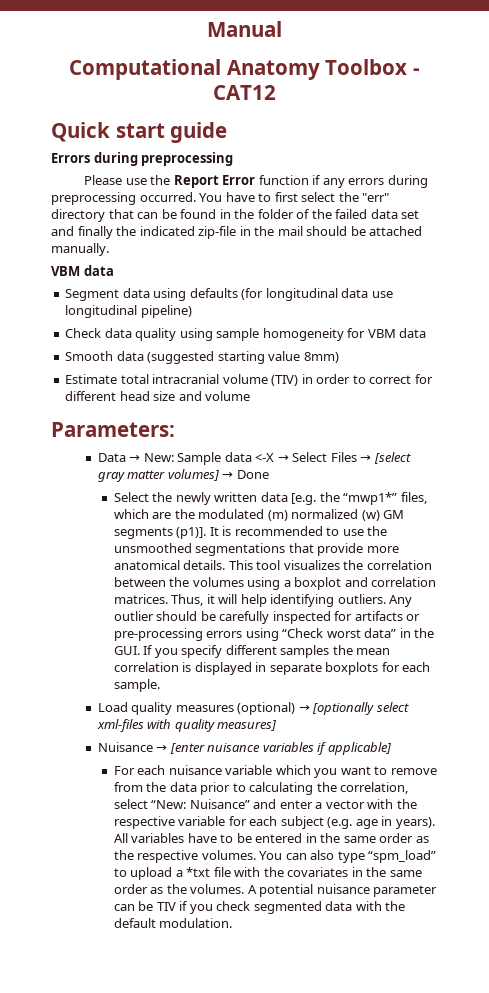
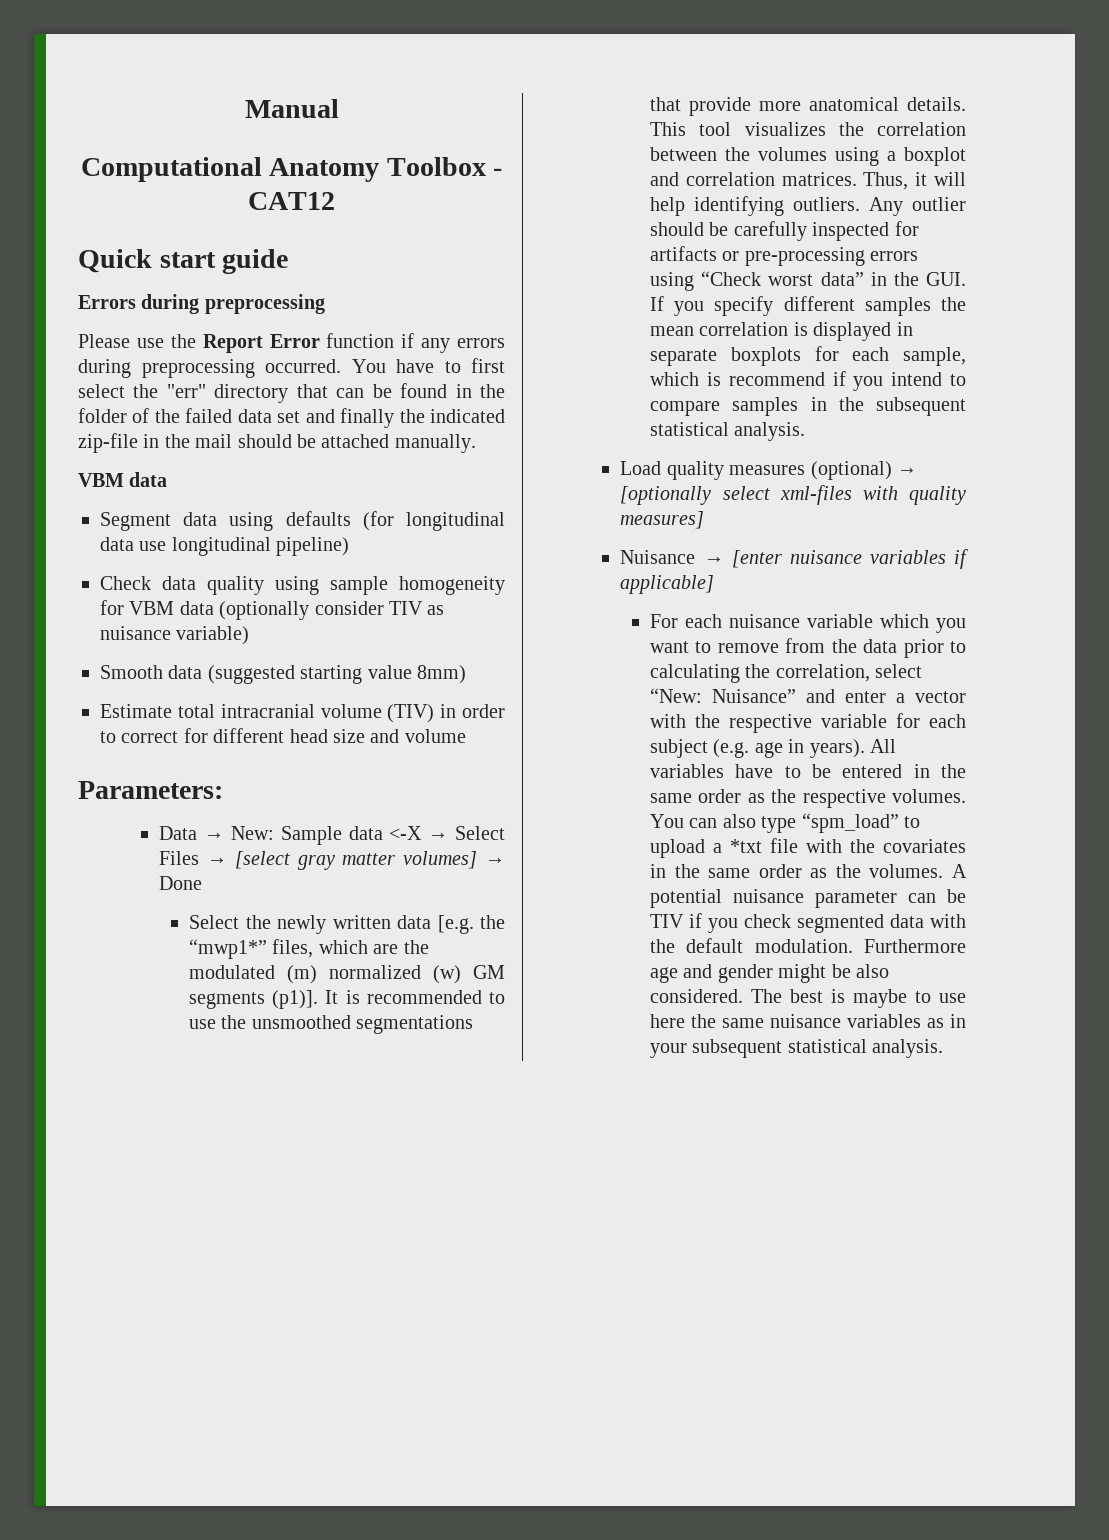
(427, 333) none -> [219,601,445,620] [100,626,250,645] (optionally consider TIV as nuisance variable)
[113,679,160,692] sample. -> [903,347,966,366] [650,371,966,391] [650,397,966,416] [650,422,806,441] sample, which is recommend if you intend to compare samples in the subsequent statistical analysis.
(233, 923) none -> [864,939,966,953] [650,964,890,983] [650,989,966,1008] [650,1014,966,1028] [650,1039,944,1058] Furthermore age and gender might be also considered. The best is maybe to use here the same nuisance variables as in your subsequent statistical analysis.

